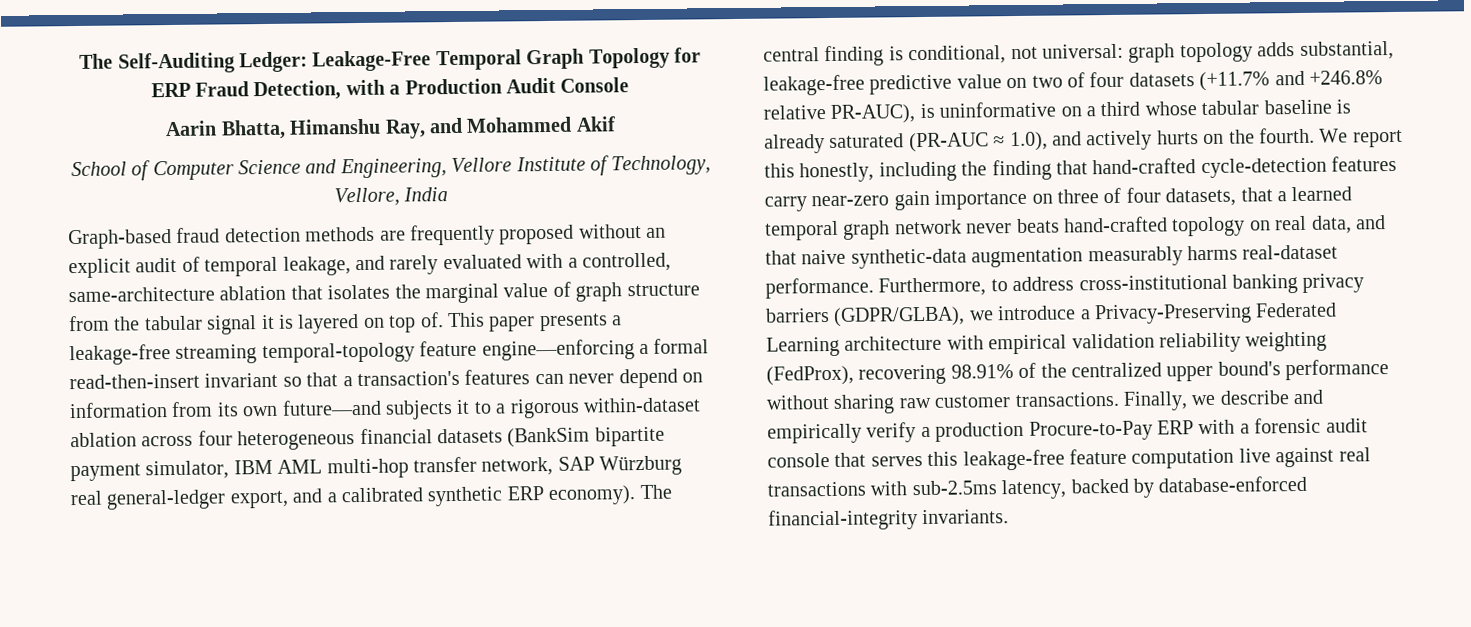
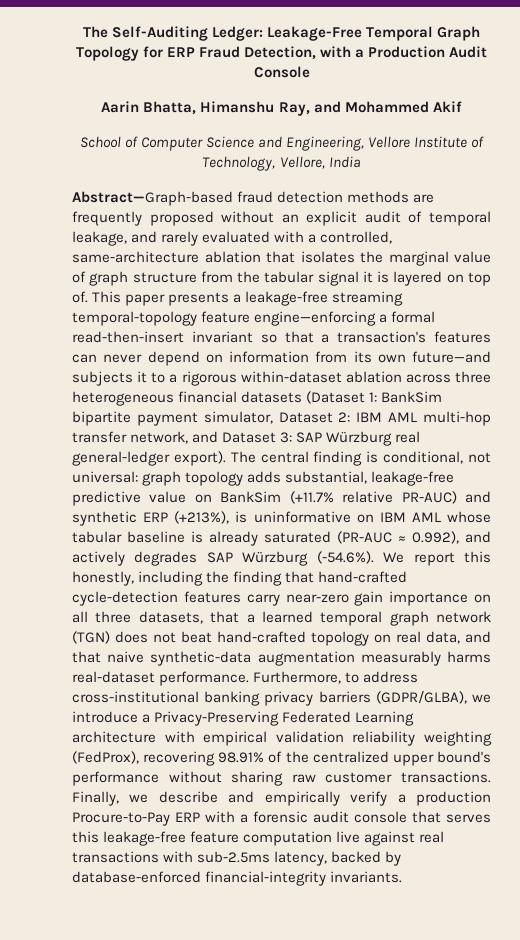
[68,229,172,250] Graph-based -> [72,191,233,206] Abstract—Graph-based
[197,430,233,446] four -> [455,371,491,383] three
[507,427,591,448] (BankSim -> [306,391,443,404] (Dataset 1: BankSim
(230, 470) none -> [278,412,351,423] Dataset 2:
(554, 466) none -> [192,431,293,443] and Dataset 3:
[229,485,637,509] export, and a calibrated synthetic ERP economy). -> [173,451,226,466] export).
[1031,70,1383,92] [763,104,916,124] two of four datasets (+11.7% and +246.8% relative PR-AUC), -> [220,491,492,504] [72,511,230,526] BankSim (+11.7% relative PR-AUC) and synthetic ERP (+213%),
[1086,101,1141,117] a third -> [379,512,441,522] IBM AML
[1009,131,1048,152] 1.0), -> [412,531,459,544] 0.992),
[1156,127,1315,145] hurts on the fourth. -> [134,551,374,566] degrades SAP Würzburg (-54.6%).
[1057,187,1161,204] three of four -> [72,611,132,623] all three
[966,218,1060,234] never beats -> [72,631,212,644] (TGN) does not beat

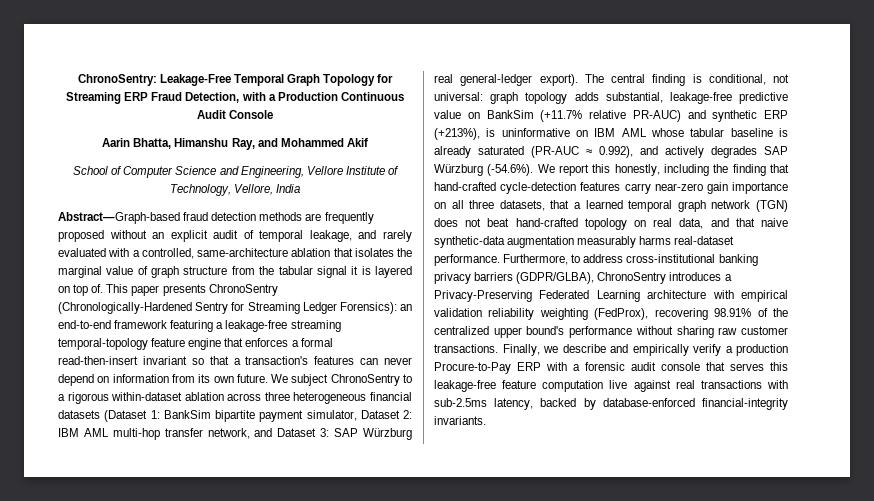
[82,26,263,41] The Self-Auditing Ledger: -> [77,74,157,86] ChronoSentry:
(163, 52) none -> [66,92,122,104] Streaming
(446, 52) none -> [340,92,404,101] Continuous
(230, 299) none -> [208,284,278,296] [58,302,412,314] [58,320,214,332] ChronoSentry (Chronologically-Hardened Sentry for Streaming Ledger Forensics): an end-to-end framework featuring
[254,311,377,326] engine—enforcing -> [188,338,289,350] engine that enforces
[412,351,491,363] [72,371,148,386] future—and subjects it -> [236,374,400,386] future. We subject ChronoSentry
[471,694,491,703] [72,711,138,723] we introduce -> [597,272,722,284] ChronoSentry introduces

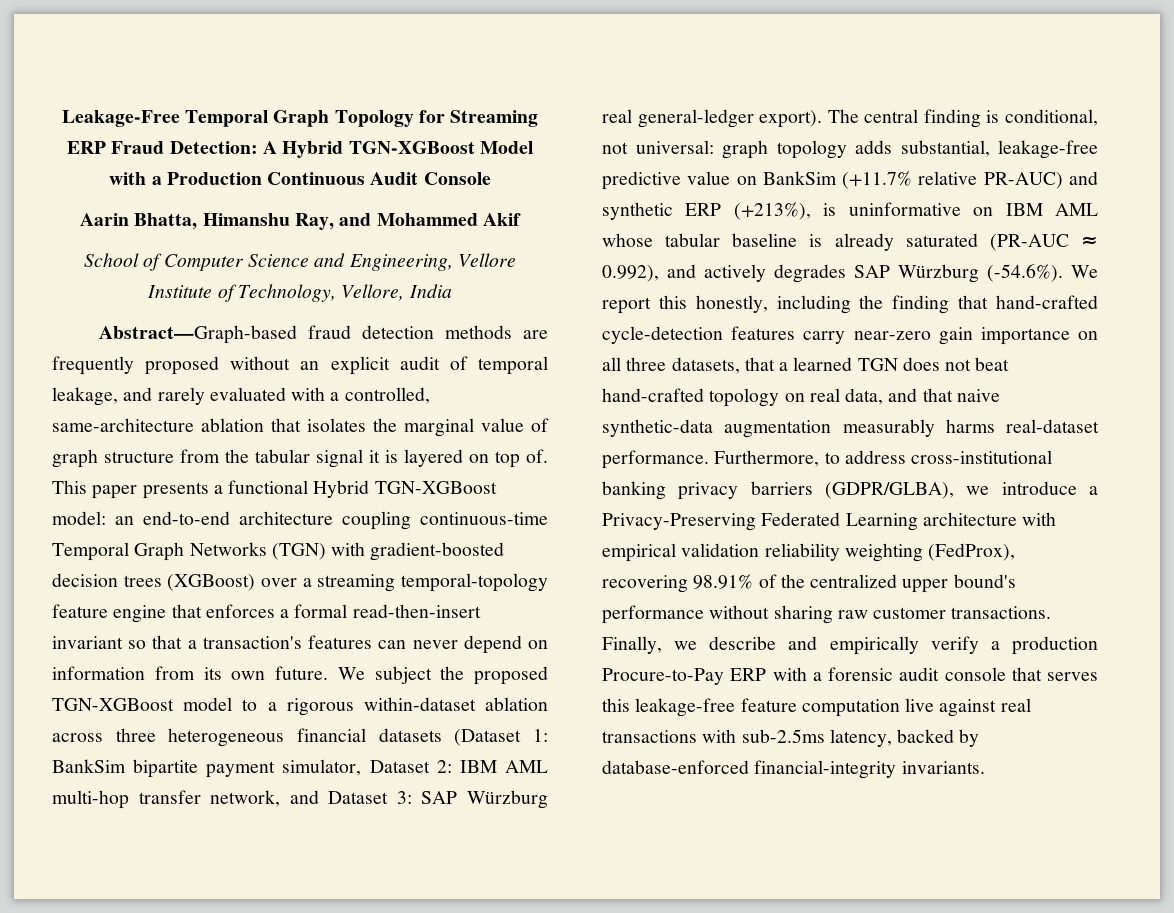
[77,74,157,86] ChronoSentry: -> (61, 118) none
[185,92,240,103] Detection, -> [169,141,533,158] Detection: A Hybrid TGN-XGBoost Model
[208,284,278,296] [58,302,412,314] [58,320,288,332] ChronoSentry (Chronologically-Hardened Sentry for Streaming Ledger Forensics): an end-to-end framework featuring a leakage-free -> [213,480,497,498] [52,511,548,530] [52,542,505,561] [52,573,312,591] a functional Hybrid TGN-XGBoost model: an end-to-end architecture coupling continuous-time Temporal Graph Networks (TGN) with gradient-boosted decision trees (XGBoost) over a
[330,374,400,386] ChronoSentry -> [440,666,548,685] [52,697,233,711] the proposed TGN-XGBoost model
[628,200,788,212] temporal graph network (TGN) -> [857,358,898,371] TGN
[597,272,722,284] ChronoSentry introduces -> [966,481,1077,495] we introduce

